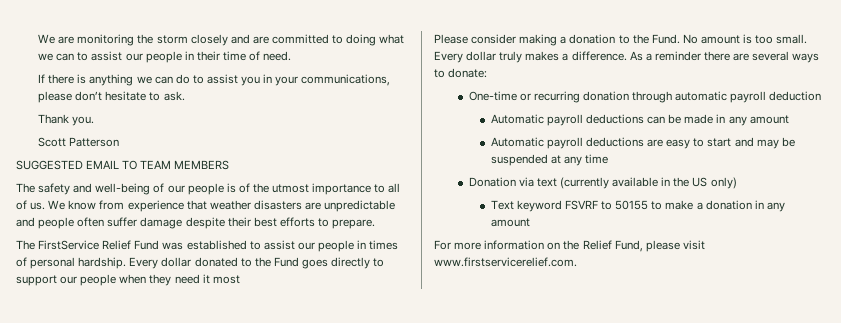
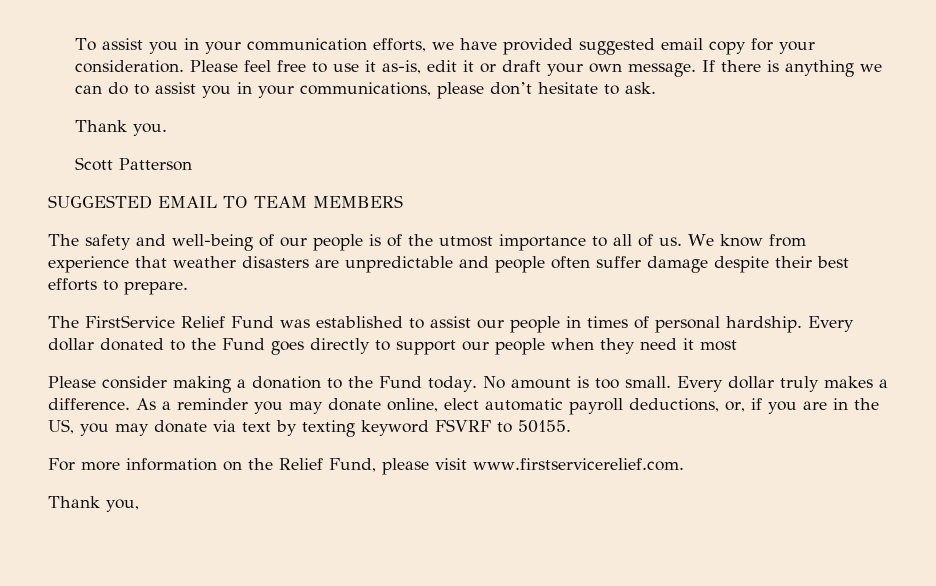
[38,34,405,46] [38,51,292,63] We are monitoring the storm closely and are committed to doing what we can to assist our people in their time of need. // -> [75,38,816,55] [75,60,697,77] To assist you in your communication efforts, we have provided suggested email copy for your consideration. Please feel free to use it as-is, edit it or draft your own message.
[651,34,680,44] Fund. -> [379,376,477,392] Fund today.
[703,51,820,63] [434,68,488,78] [468,91,822,103] [490,114,789,126] [490,137,795,149] [490,154,609,166] [468,177,737,189] [490,200,785,212] [490,218,530,227] there are several ways to donate: // One-time or recurring donation through automatic payroll deduction // Automatic payroll deductions can be made in any amount // Automatic payroll deductions are easy to start and may be suspended at any time // Donation via text (currently available in the US only) // Text keyword FSVRF to 50155 to make a donation in any amount -> [254,398,879,415] [48,419,571,437] you may donate online, elect automatic payroll deductions, or, if you are in the US, you may donate via text by texting keyword FSVRF to 50155.
(577, 262) none -> [48,496,139,512] // Thank you,

